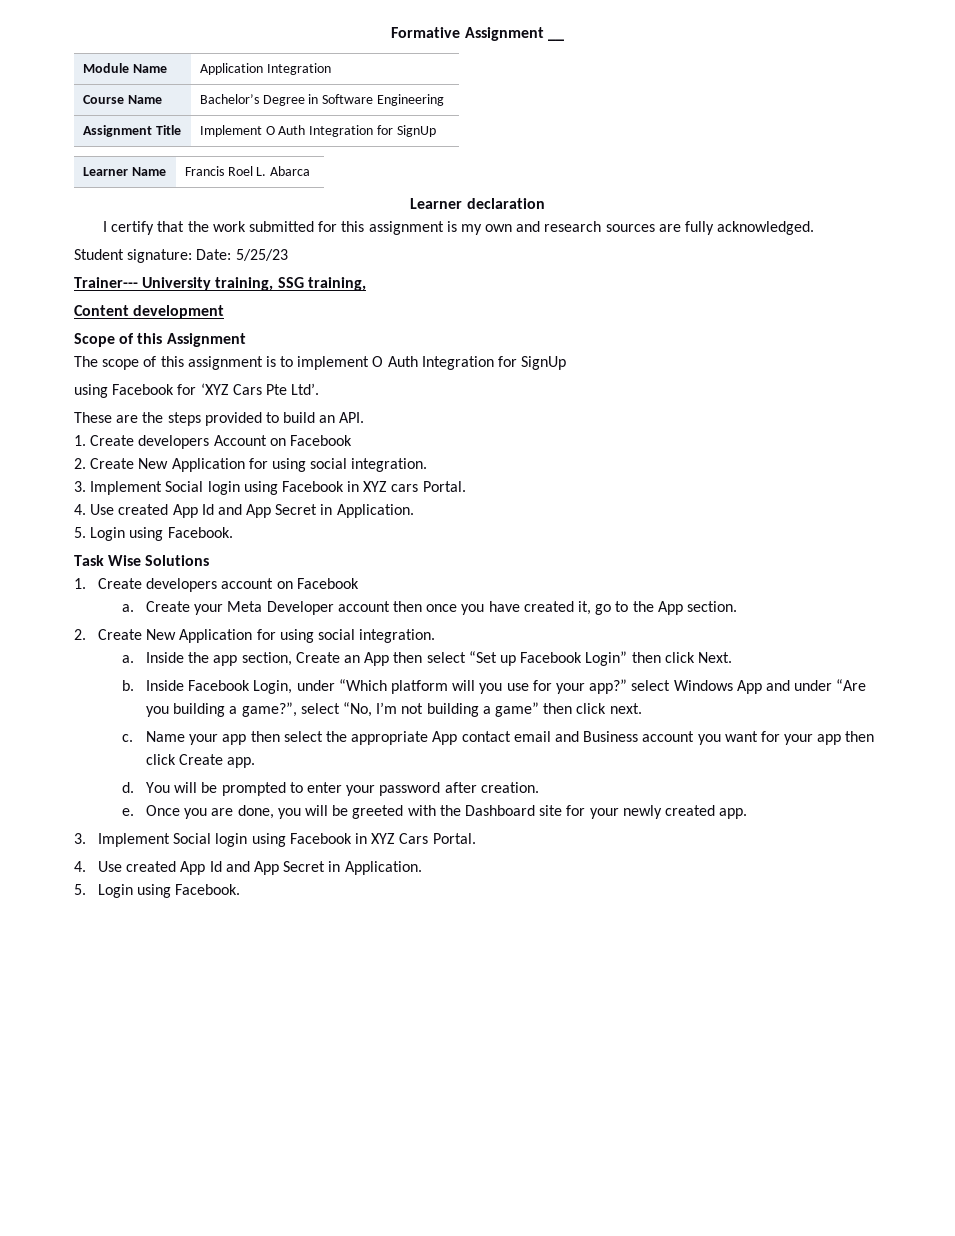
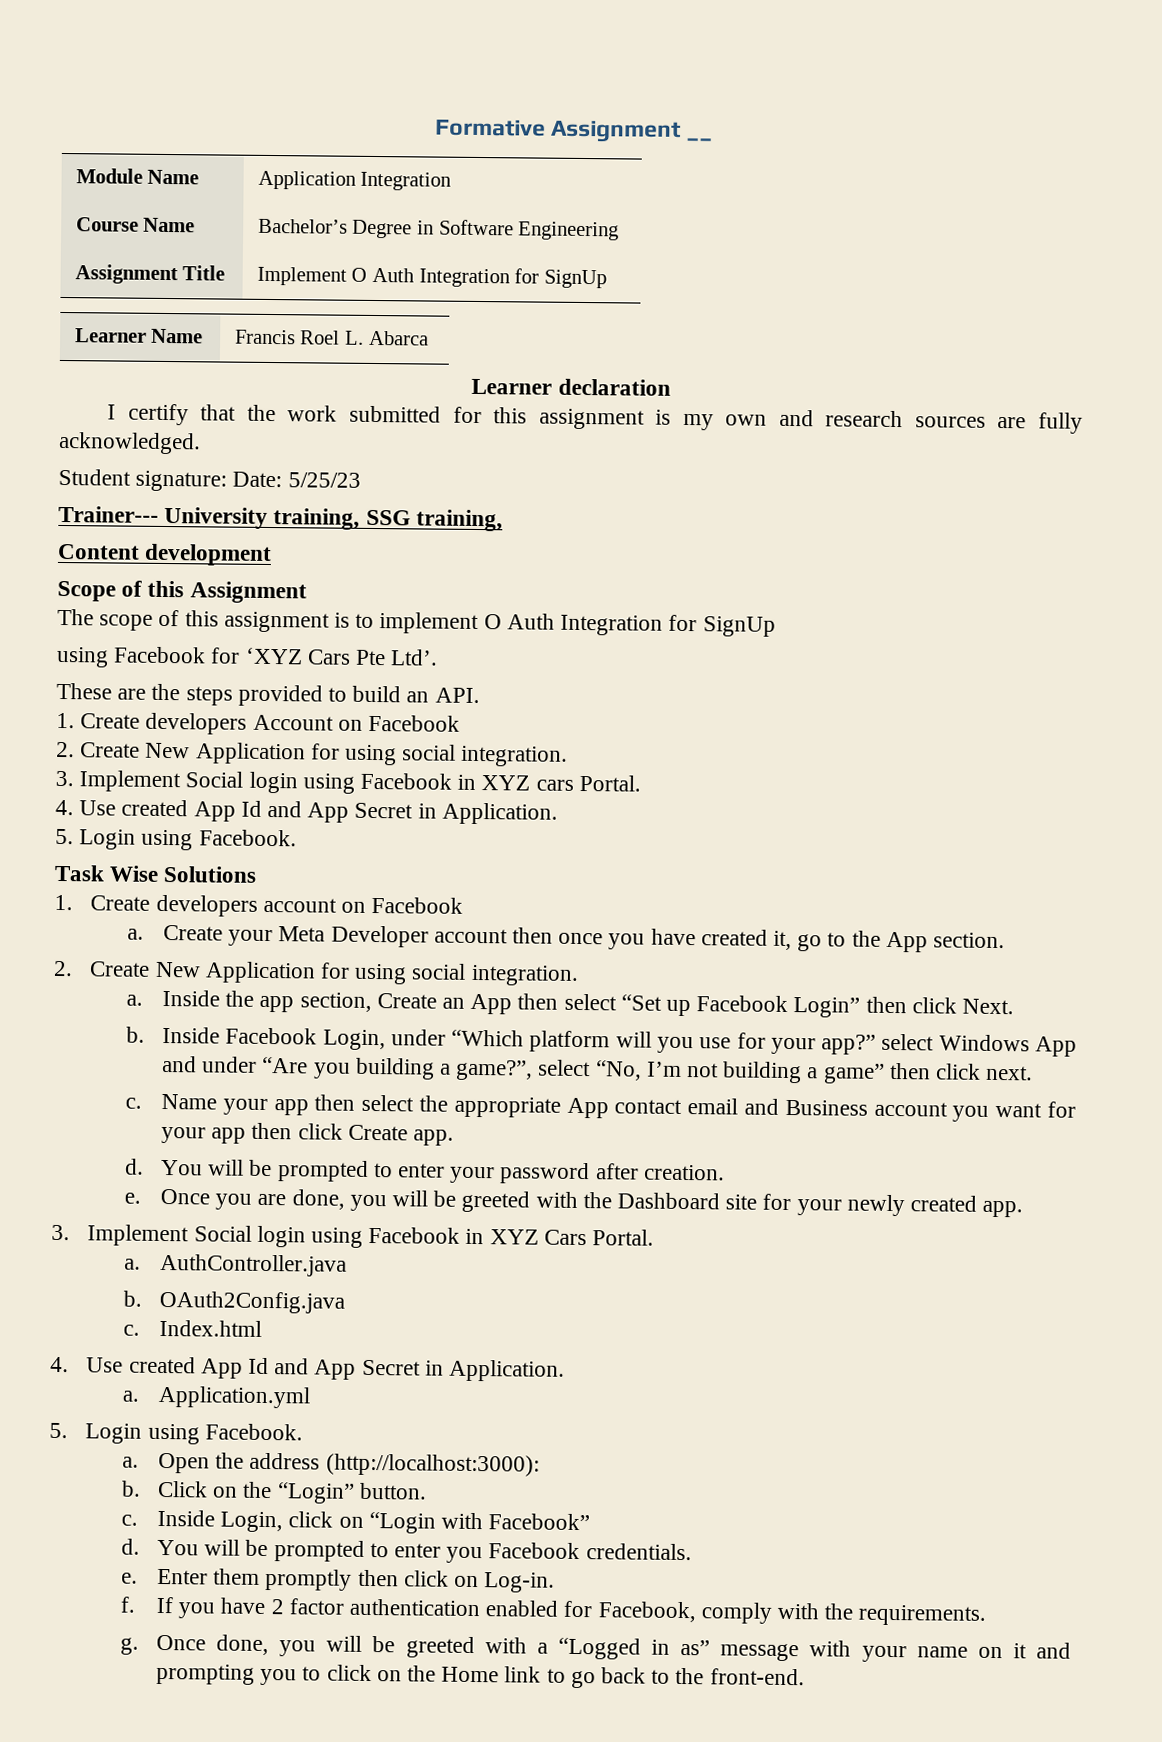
(476, 838) none -> [123,1253,347,1277] [122,1290,345,1314] [122,1319,262,1337] // a. AuthController.java // b. OAuth2Config.java // c. Index.html
[74,884,241,898] // 5. Login using Facebook. -> [121,1385,311,1409] [49,1422,303,1445] [121,1452,540,1477] [120,1480,427,1504] [120,1509,591,1534] [120,1538,692,1564] [120,1568,556,1593] [119,1596,987,1626] [119,1634,1072,1663] [155,1663,805,1689] // a. Application.yml // 5. Login using Facebook. // a. Open the address (http://localhost:3000): // b. Click on the “Login” button. // c. Inside Login, click on “Login with Facebook” // d. You will be prompted to enter you Facebook credentials. // e. Enter them promptly then click on Log-in. // f. If you have 2 factor authentication enabled for Facebook, comply with the requirements. // g. Once done, you will be greeted with a “Logged in as” message with your name on it and prompting you to click on the Home link to go back to the front-end.

